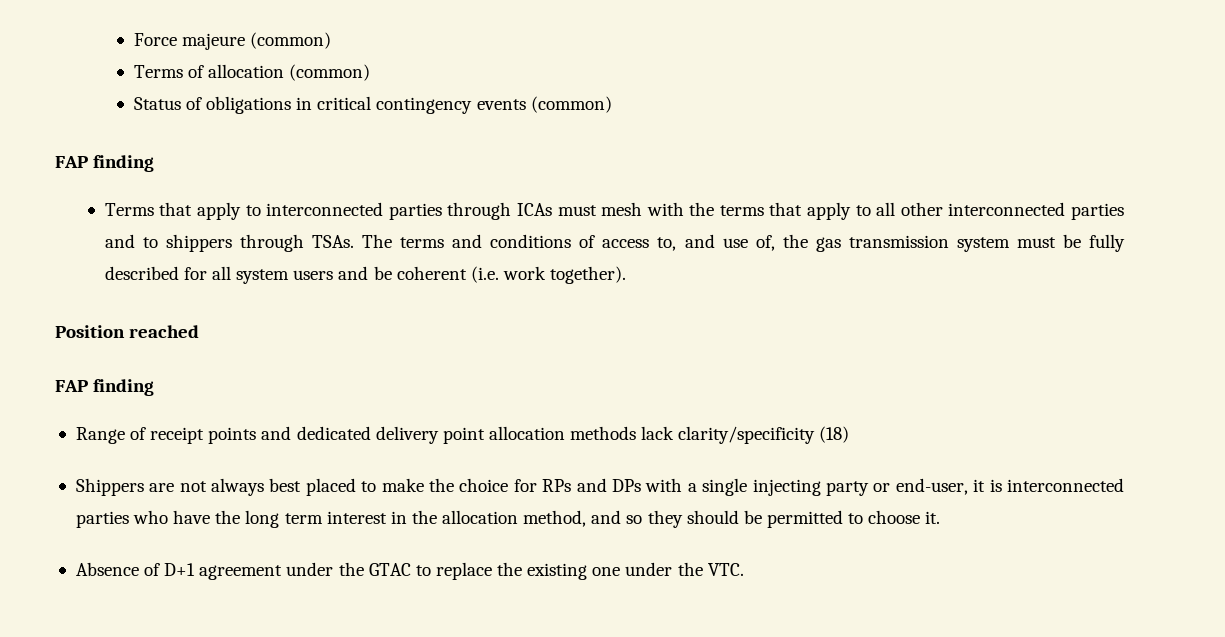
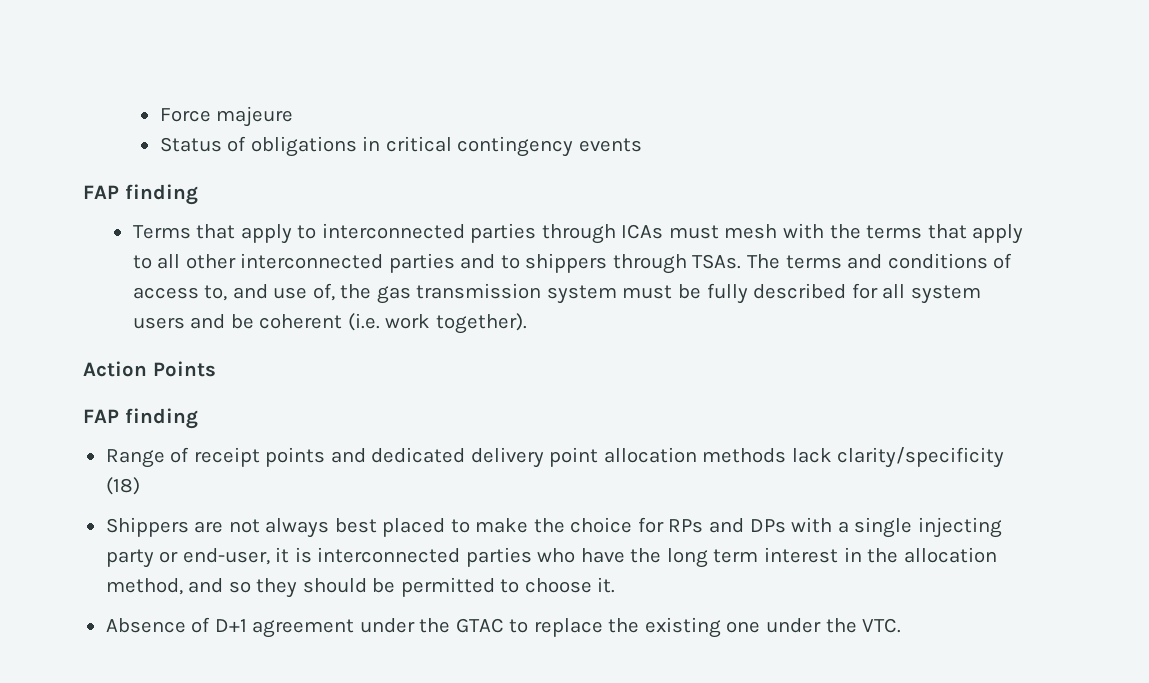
[250,32,332,49] [133,64,371,81] (common) // Terms of allocation (common) -> (294, 116) none
[530,96,612,113] (common) -> (642, 145) none
[55,325,200,338] Position reached -> [83,361,216,377] Action Points

